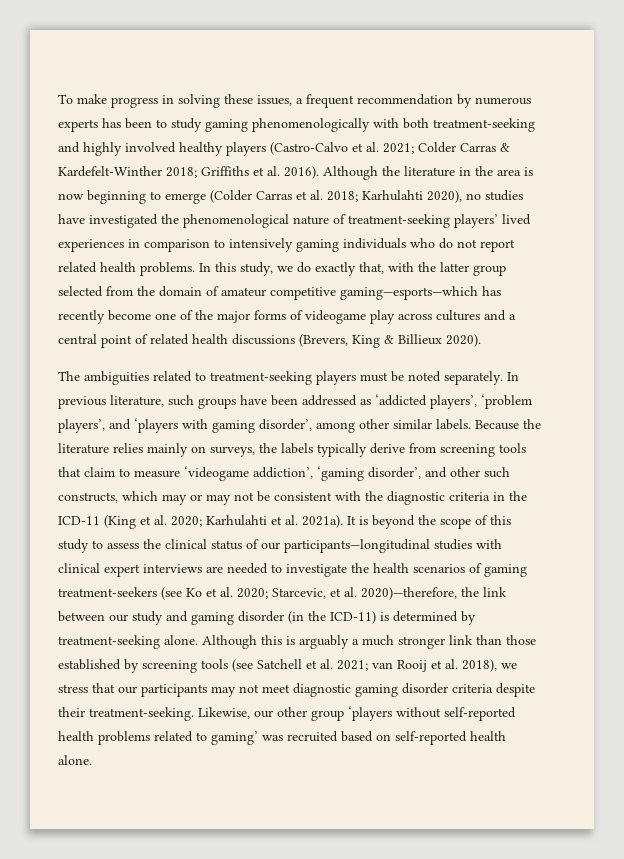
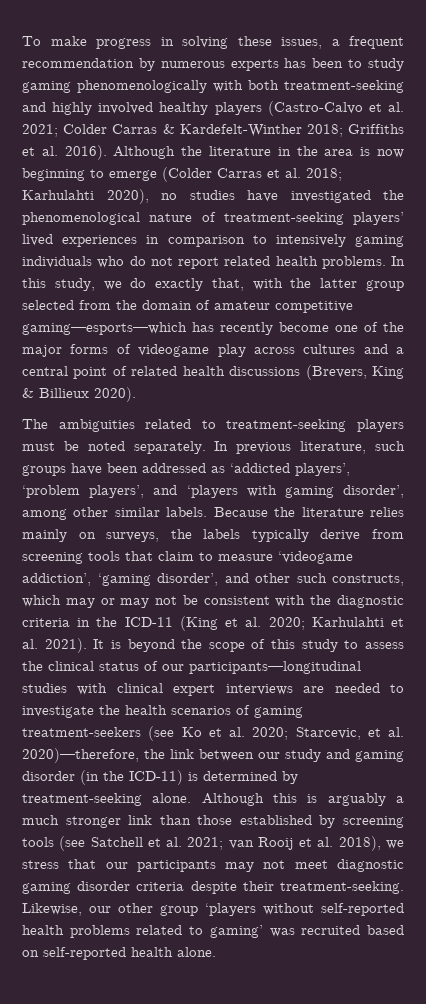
[302,515,343,528] 2021a). -> [44,638,87,653] 2021).

